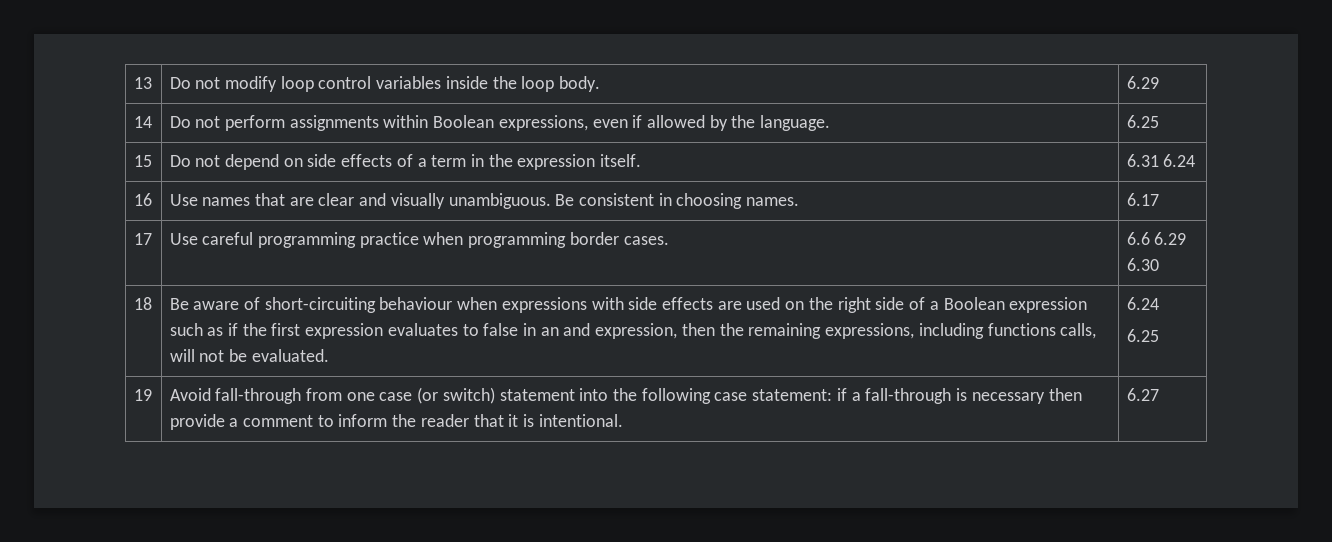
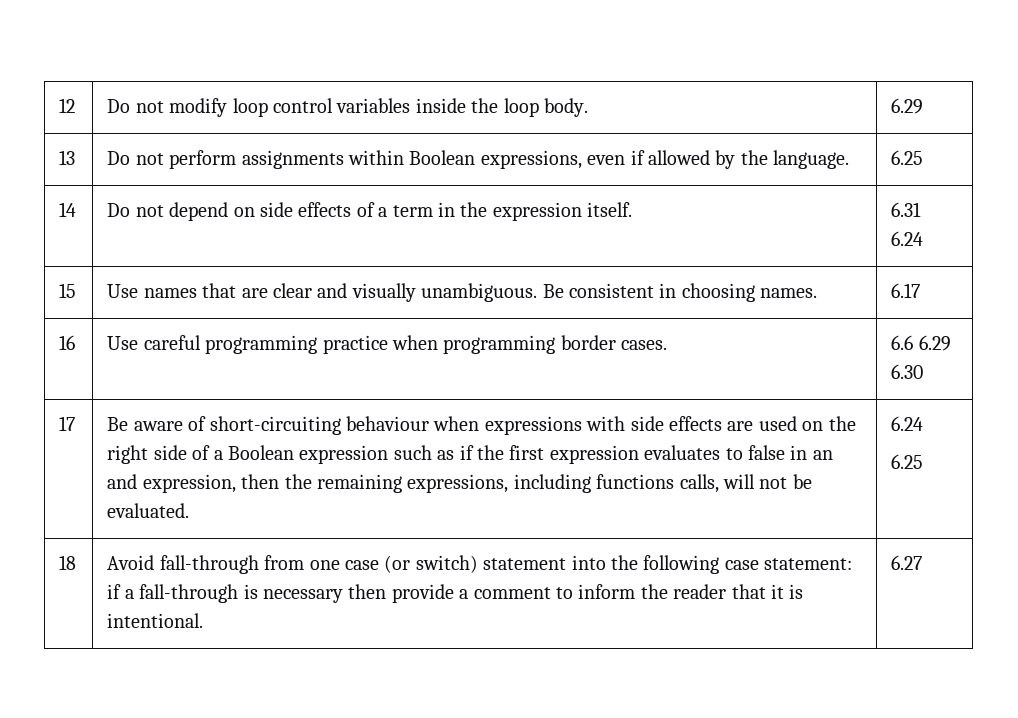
[133,77,152,89] 13 -> [59,98,76,113] 12
[133,116,152,128] 14 -> [59,150,76,165] 13
[133,155,152,167] 15 -> [59,202,77,217] 14
[133,193,152,206] 16 -> [59,283,77,298] 15
[133,233,152,245] 17 -> [59,335,76,350] 16
[133,297,152,310] 18 -> [59,416,76,431] 17
[133,389,152,401] 19 -> [59,555,77,570] 18

